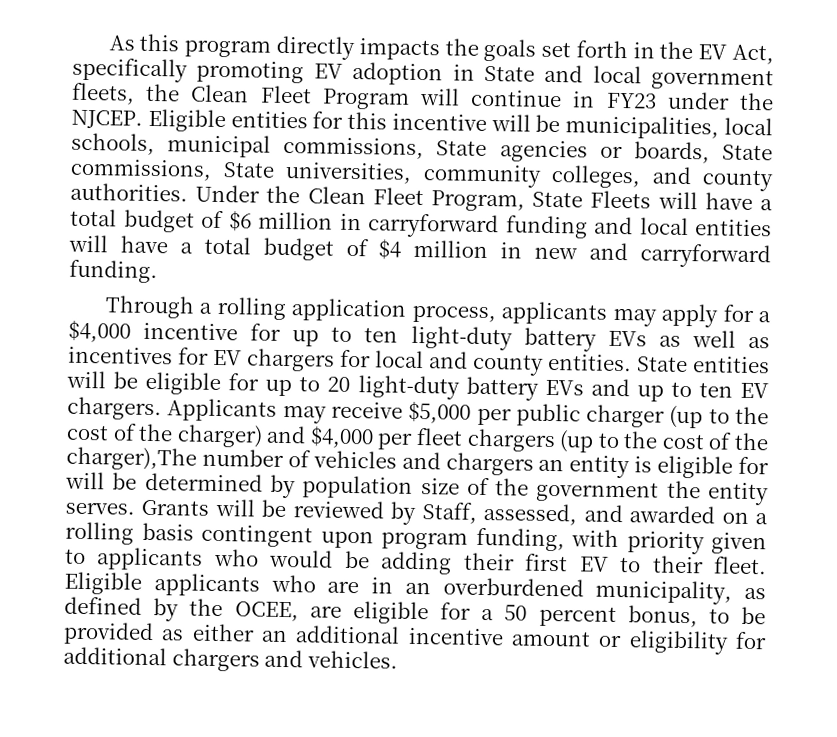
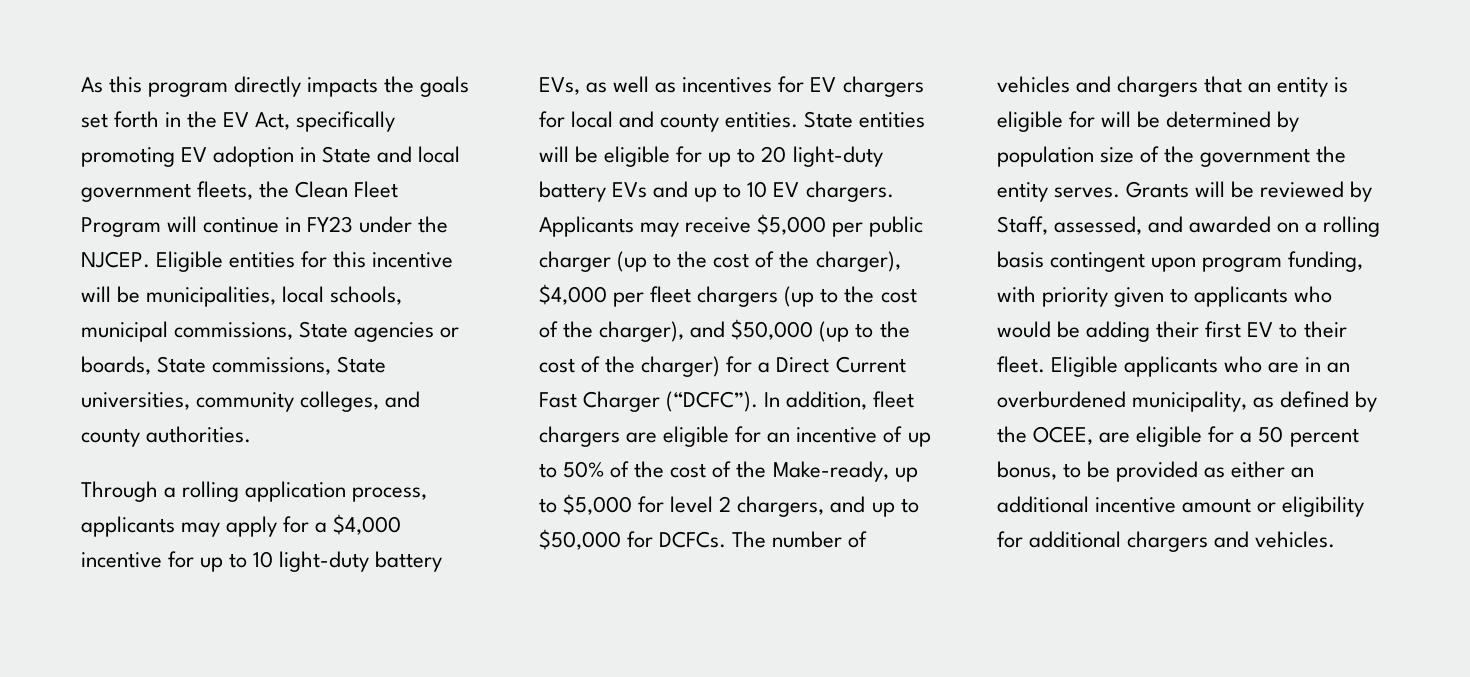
[195,184,774,212] [70,208,772,239] [68,234,772,269] [69,259,158,284] Under the Clean Fleet Program, State Fleets will have a total budget of $6 million in carryforward funding and local entities will have a total budget of $4 million in new and carryforward funding. -> (252, 434) none
[364,325,647,352] ten light-duty battery EVs -> [253,551,443,572] [539,77,580,95] 10 light-duty battery EVs,
[698,382,733,398] ten -> [747,181,768,198] 10
[176,424,307,448] charger) and -> [815,251,901,272] charger),
[66,446,197,471] charger),The -> [599,319,910,342] [539,356,906,377] [539,391,915,412] [539,426,931,447] [539,461,918,482] [539,494,919,517] [539,529,767,550] charger), and $50,000 (up to the cost of the charger) for a Direct Current Fast Charger (“DCFC”). In addition, fleet chargers are eligible for an incentive of up to 50% of the cost of the Make-ready, up to $5,000 for level 2 chargers, and up to $50,000 for DCFCs. The
(534, 464) none -> [1204,76,1243,93] that

